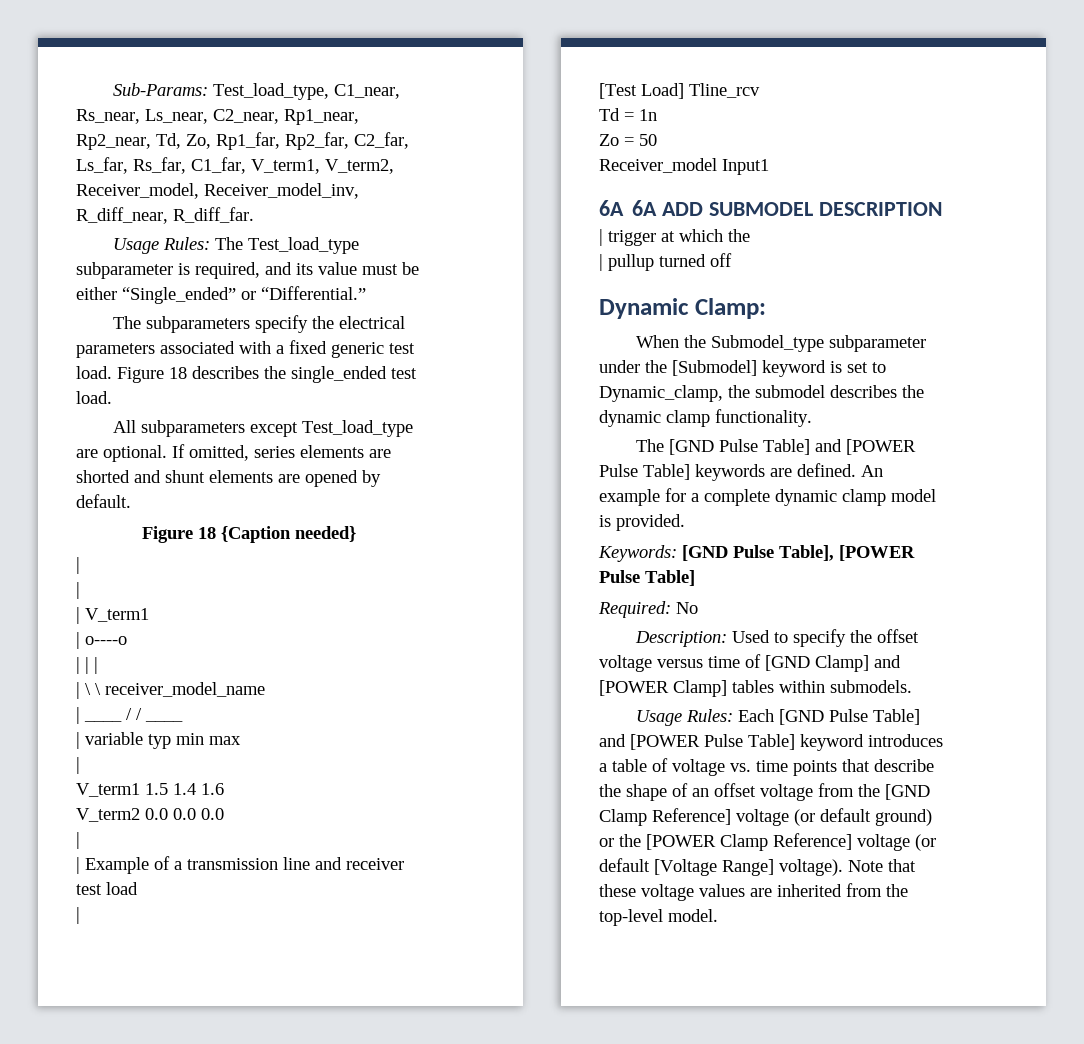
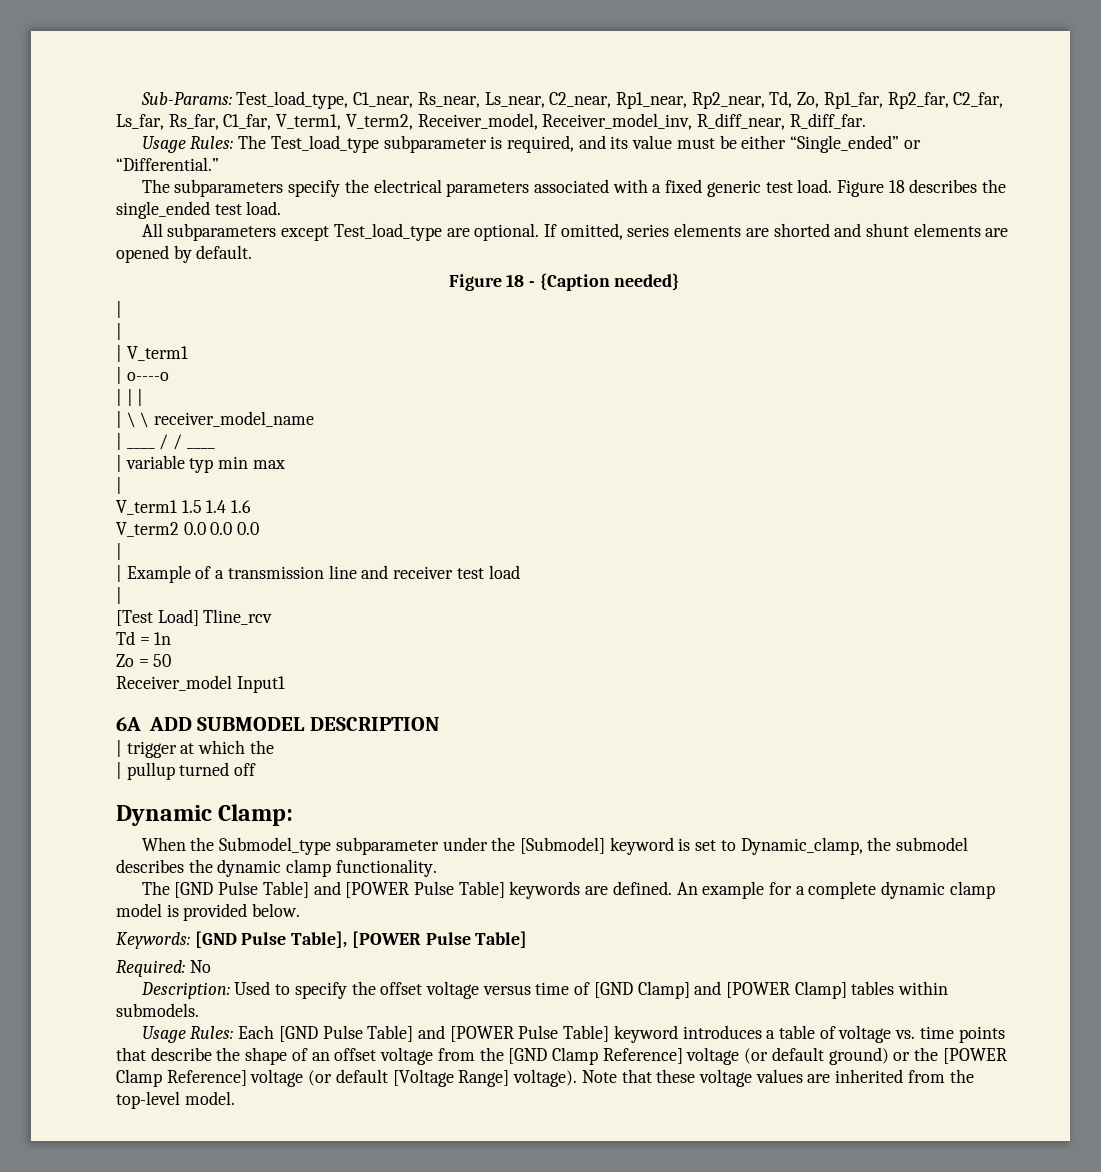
(216, 533) none -> [529,281,535,287] -
[632,200,658,216] 6A -> (141, 724) none
[616,514,685,531] provided. -> [183,903,301,921] provided below.

